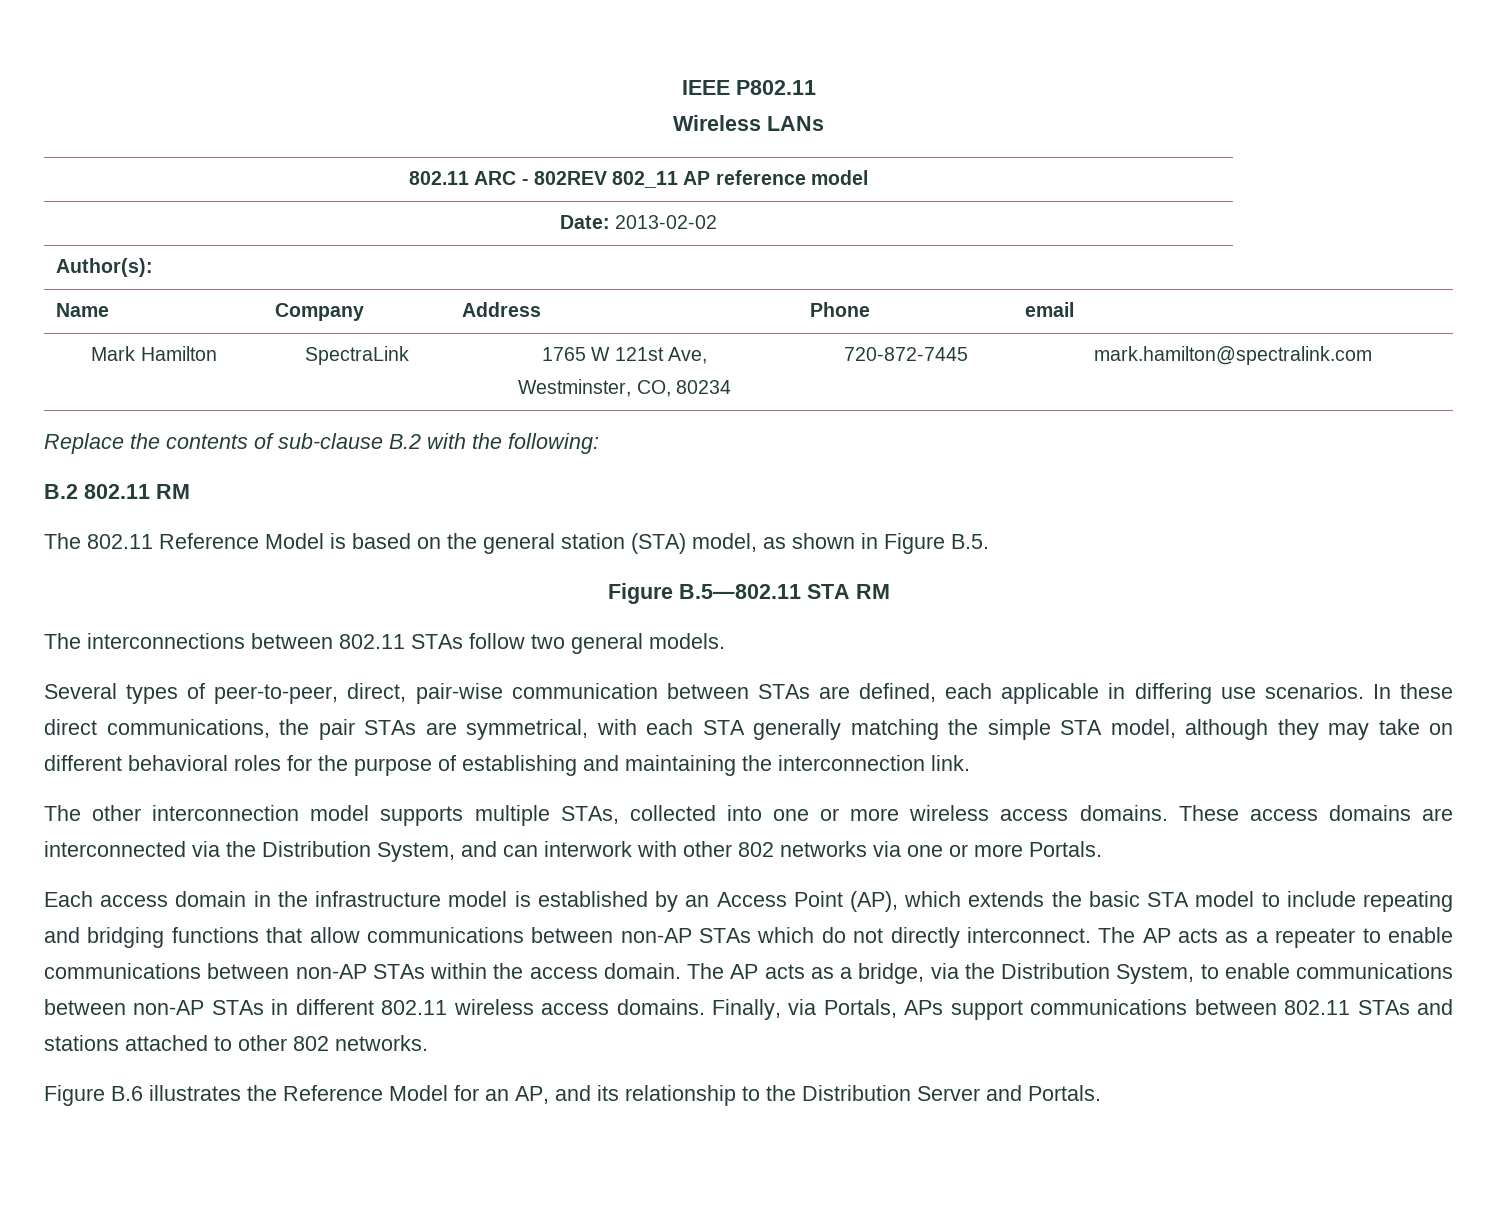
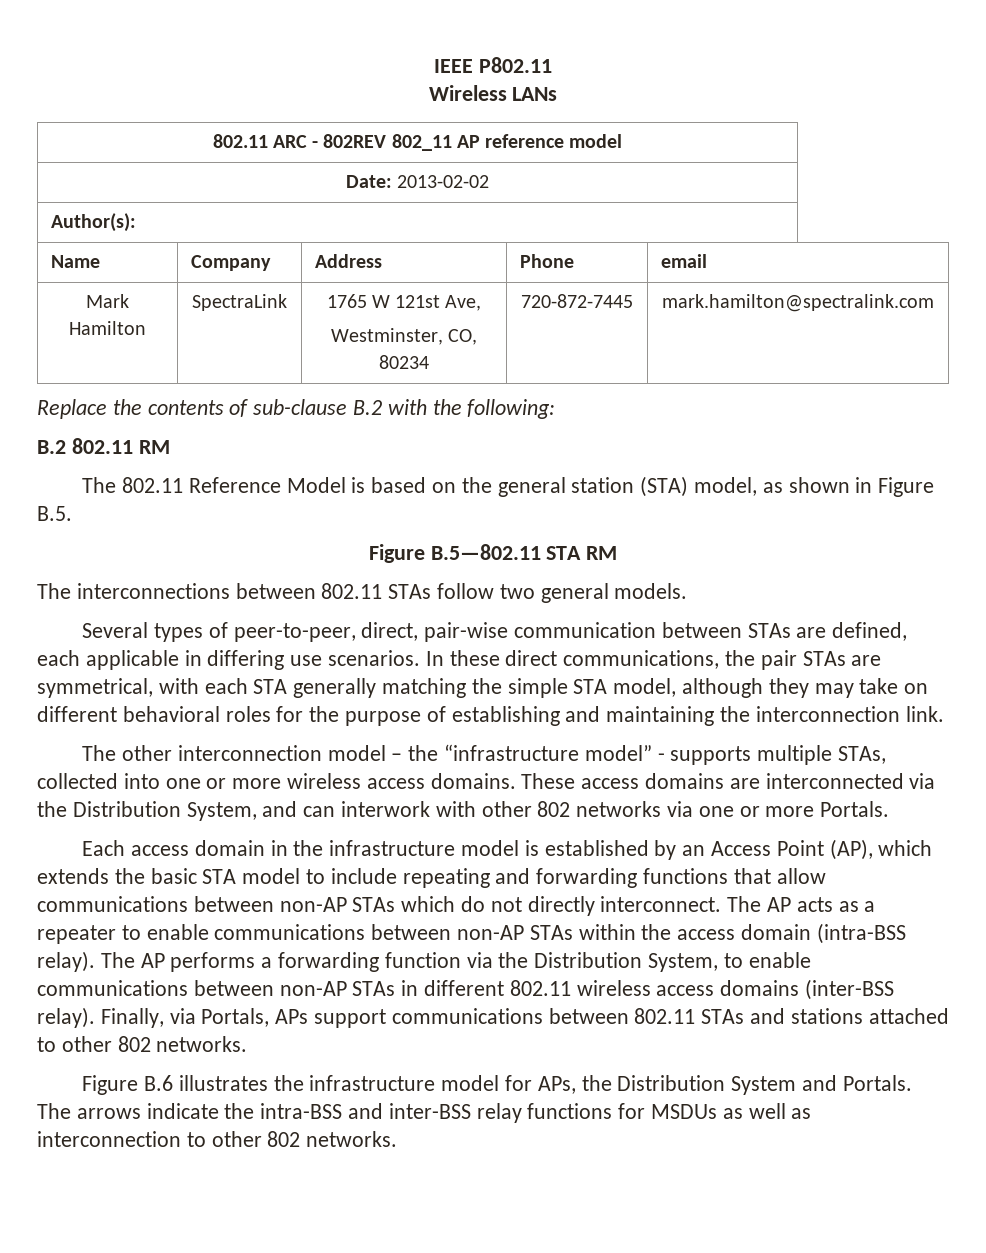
(370, 813) none -> [391,744,665,761] – the “infrastructure model” -
[87,927,165,948] bridging -> [536,868,638,888] forwarding
[603,963,925,984] domain. The AP acts as a bridge, -> [741,923,906,944] [37,951,461,972] domain (intra-BSS relay). The AP performs a forwarding function
[616,999,705,1015] domains. -> [720,979,895,1000] [37,1007,95,1028] domains (inter-BSS relay).
[283,1085,980,1106] Reference Model for an AP, and its relationship to the Distribution Server -> [309,1075,797,1095] infrastructure model for APs, the Distribution System
(1101, 1093) none -> [37,1103,812,1123] [37,1131,398,1147] The arrows indicate the intra-BSS and inter-BSS relay functions for MSDUs as well as interconnection to other 802 networks.

